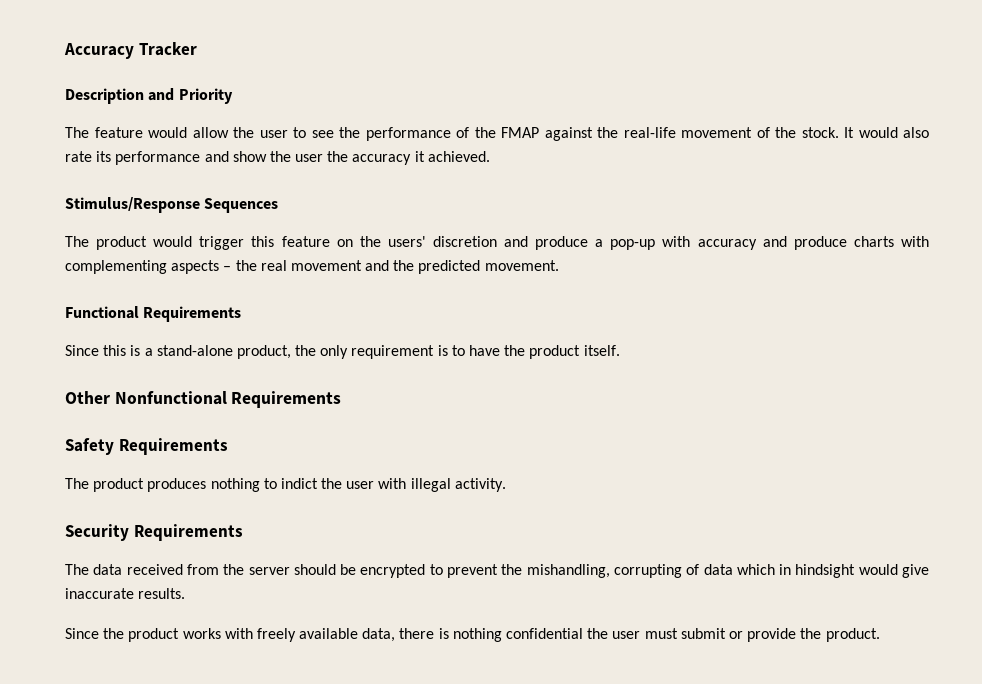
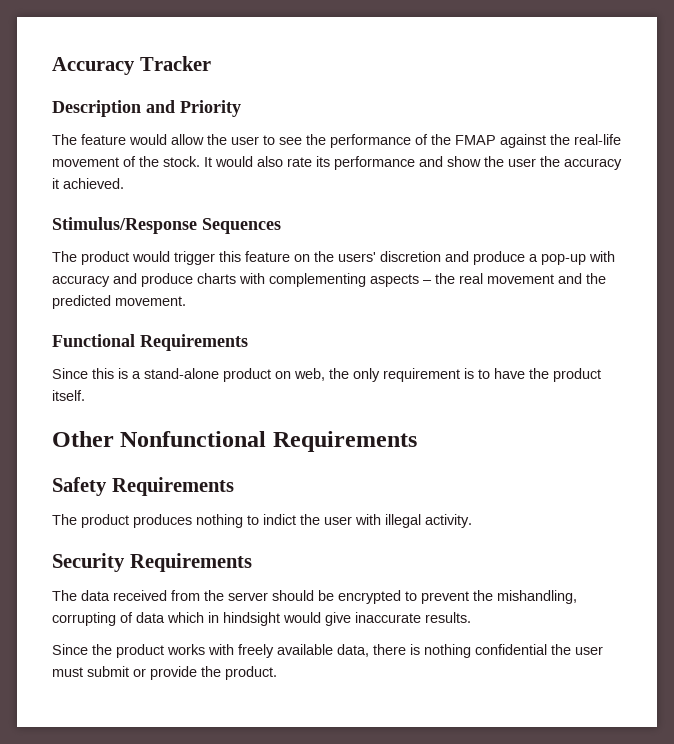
[236,345,291,359] product, -> [223,368,325,382] product on web,

